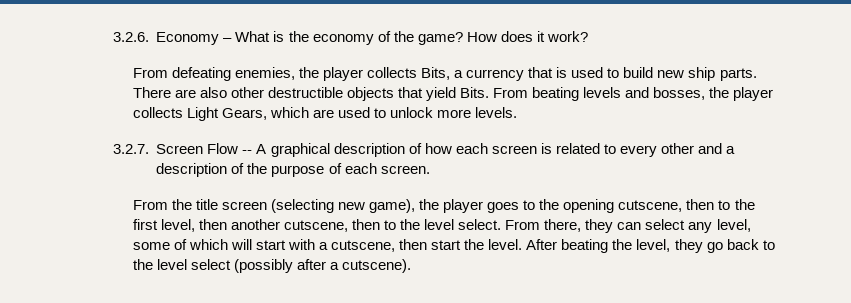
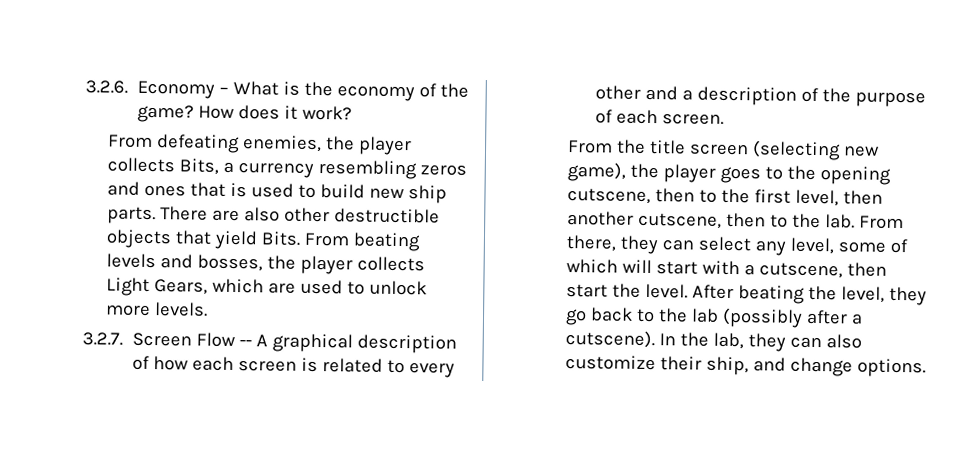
(525, 75) none -> [317,160,467,180] [106,181,186,197] resembling zeros and ones
[424,219,502,230] level select. -> [824,214,855,229] lab.
[156,259,231,270] level select -> [690,308,719,323] lab
(412, 266) none -> [658,332,862,352] [564,354,926,378] In the lab, they can also customize their ship, and change options.

